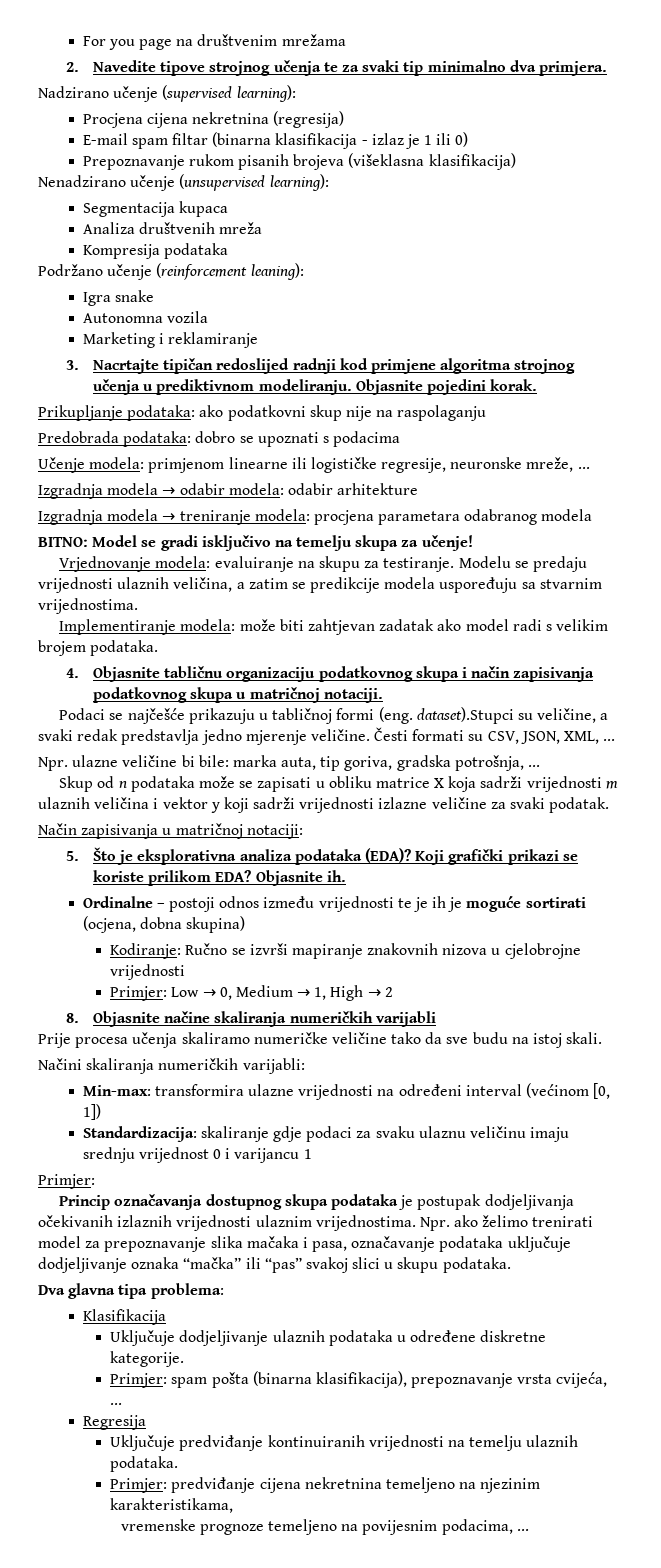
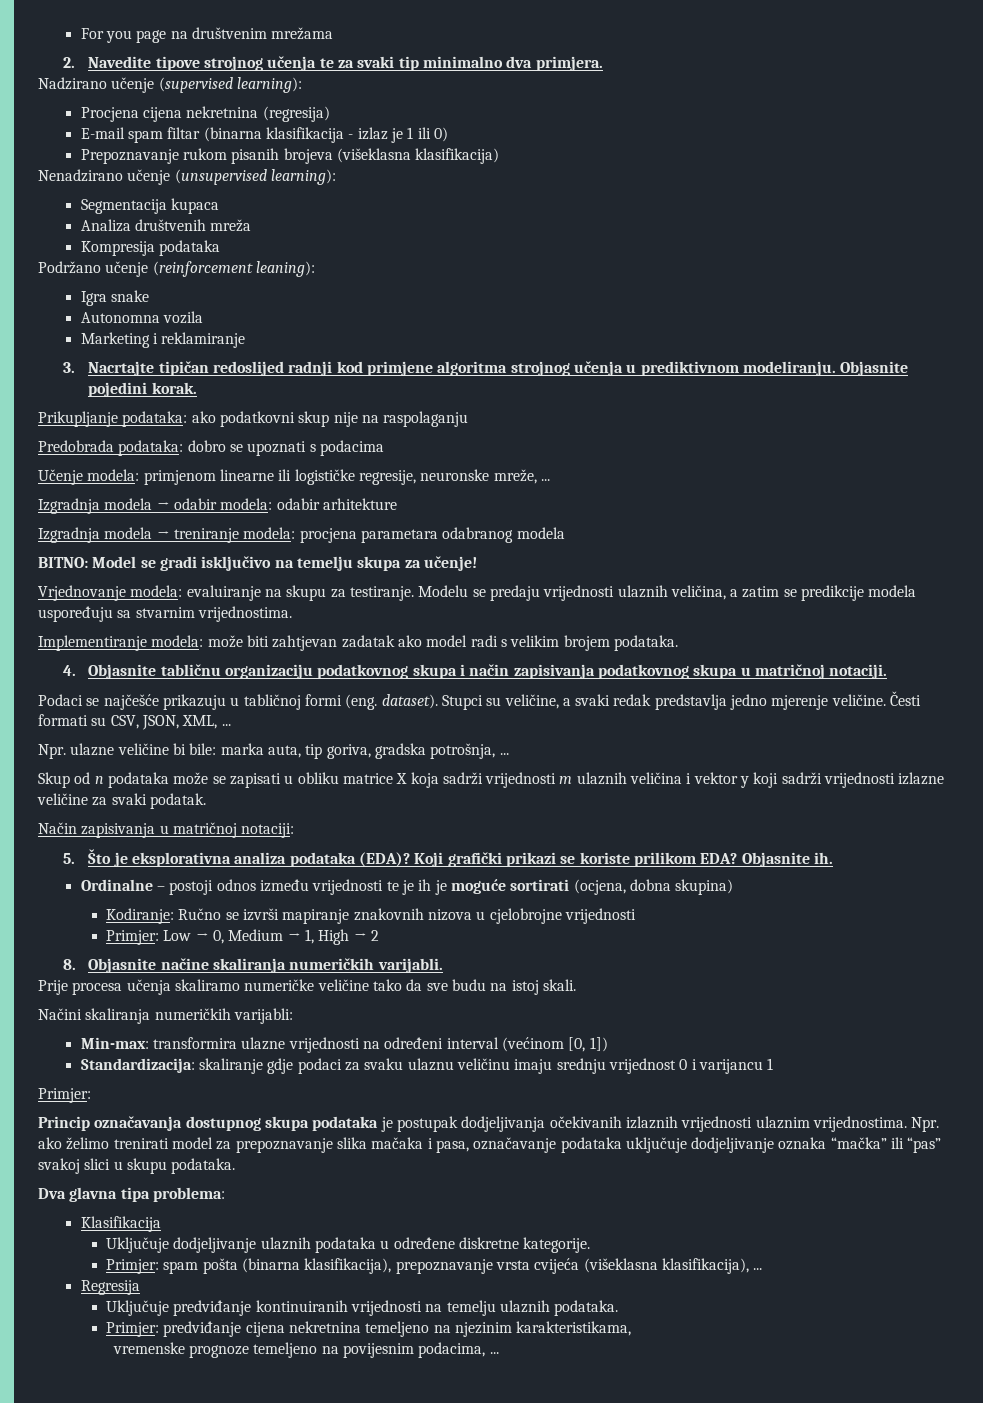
[416,707,514,724] dataset).Stupci -> [381,694,483,710] dataset). Stupci
[375,1011,436,1027] varijabli -> [377,958,443,973] varijabli.
[556,1372,608,1388] cvijeća, -> [534,1258,749,1274] cvijeća (višeklasna klasifikacija),

